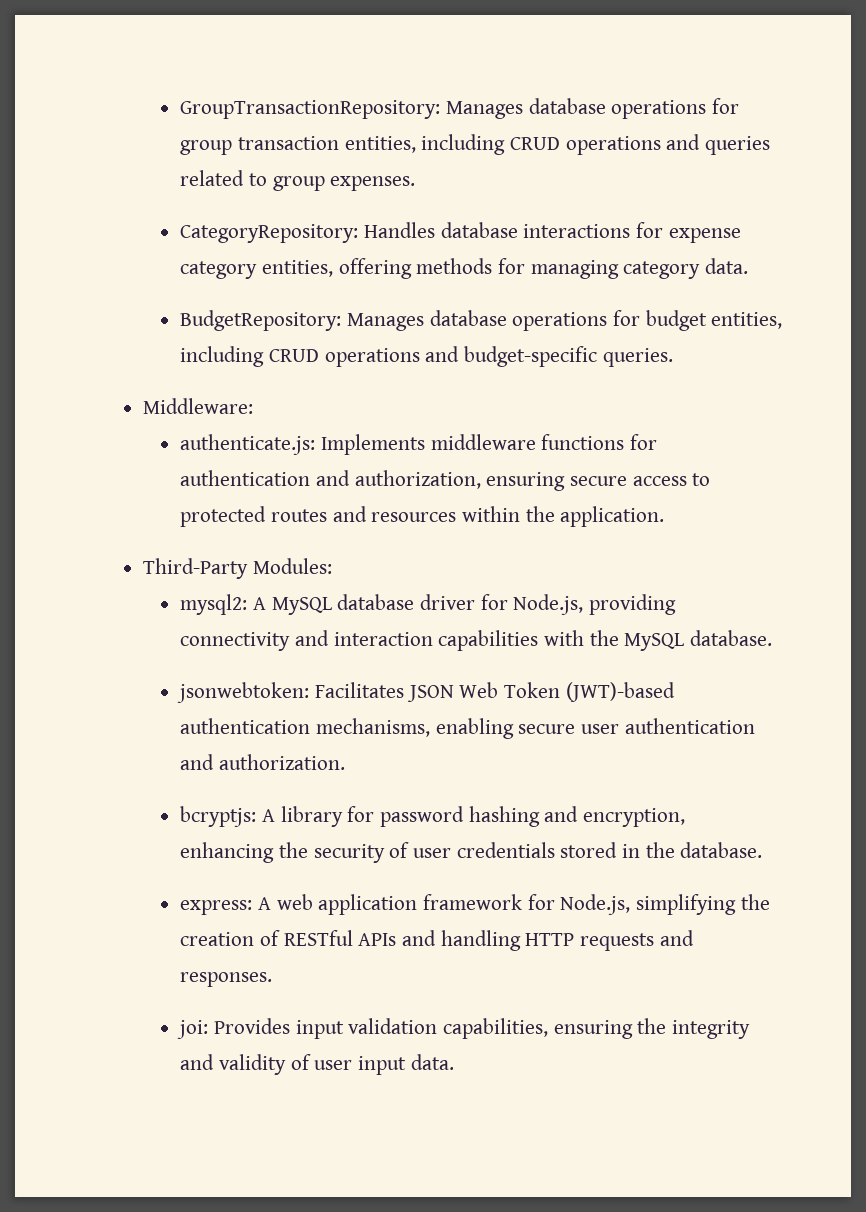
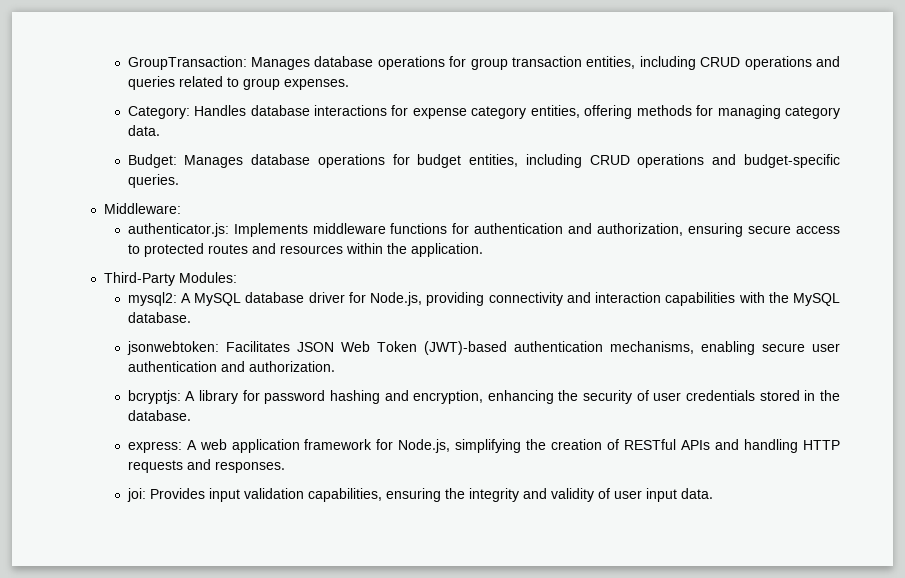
[180,100,441,119] GroupTransactionRepository: -> [127,56,247,70] GroupTransaction:
[180,224,359,243] CategoryRepository: -> [127,106,190,119] Category:
[180,310,342,331] BudgetRepository: -> [127,154,177,168] Budget:
[180,434,316,455] authenticate.js: -> [127,223,229,237] authenticator.js:

